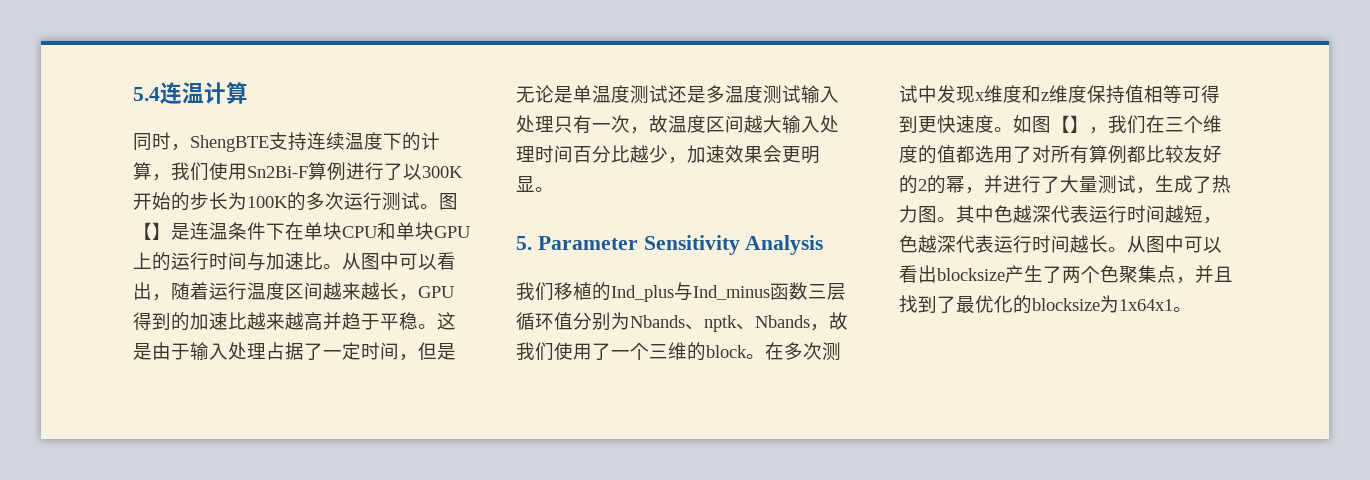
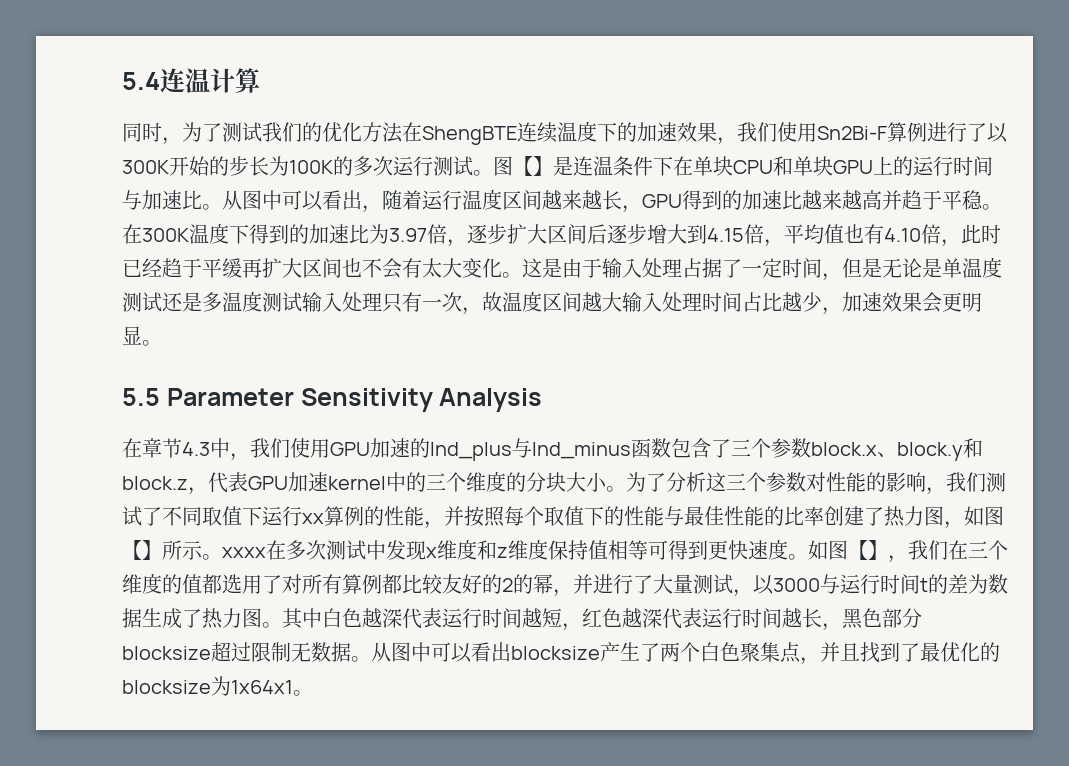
[190,132,307,152] ShengBTE支持 -> [182,122,517,145] 为了测试我们的优化方法在ShengBTE
[421,132,440,150] [133,162,152,180] 计算 -> [637,122,717,142] 加速效果
(437, 326) none -> [122,223,1001,247] [122,258,522,279] 在300K温度下得到的加速比为3.97倍，逐步扩大区间后逐步增大到4.15倍，平均值也有4.10倍，此时已经趋于平缓再扩大区间也不会有太大变化。
[573,145,611,163] 百分 -> [742,292,762,312] 占
[516,236,532,250] 5. -> [122,388,160,406] 5.5
[516,281,846,302] [516,312,848,332] [516,342,765,361] 我们移植的Ind_plus与Ind_minus函数三层循环值分别为Nbands、nptk、Nbands，故我们使用了一个三维的block。 -> [122,438,983,461] [122,471,1006,495] [122,506,1004,529] [122,540,266,560] 在章节4.3中，我们使用GPU加速的Ind_plus与Ind_minus函数包含了三个参数block.x、block.y和block.z，代表GPU加速kernel中的三个维度的分块大小。为了分析这三个参数对性能的影响，我们测试了不同取值下运行xx算例的性能，并按照每个取值下的性能与最佳性能的比率创建了热力图，如图【】所示。xxxx
(1155, 190) none -> [753,574,1008,595] [122,608,142,628] 以3000与运行时间t的差为数据
(994, 214) none -> [322,608,342,628] 白
(1222, 220) none -> [582,608,602,627] 红
(1108, 244) none -> [822,608,922,631] [122,642,351,662] ，黑色部分blocksize超过限制无数据
(1100, 274) none -> [700,642,720,662] 白

